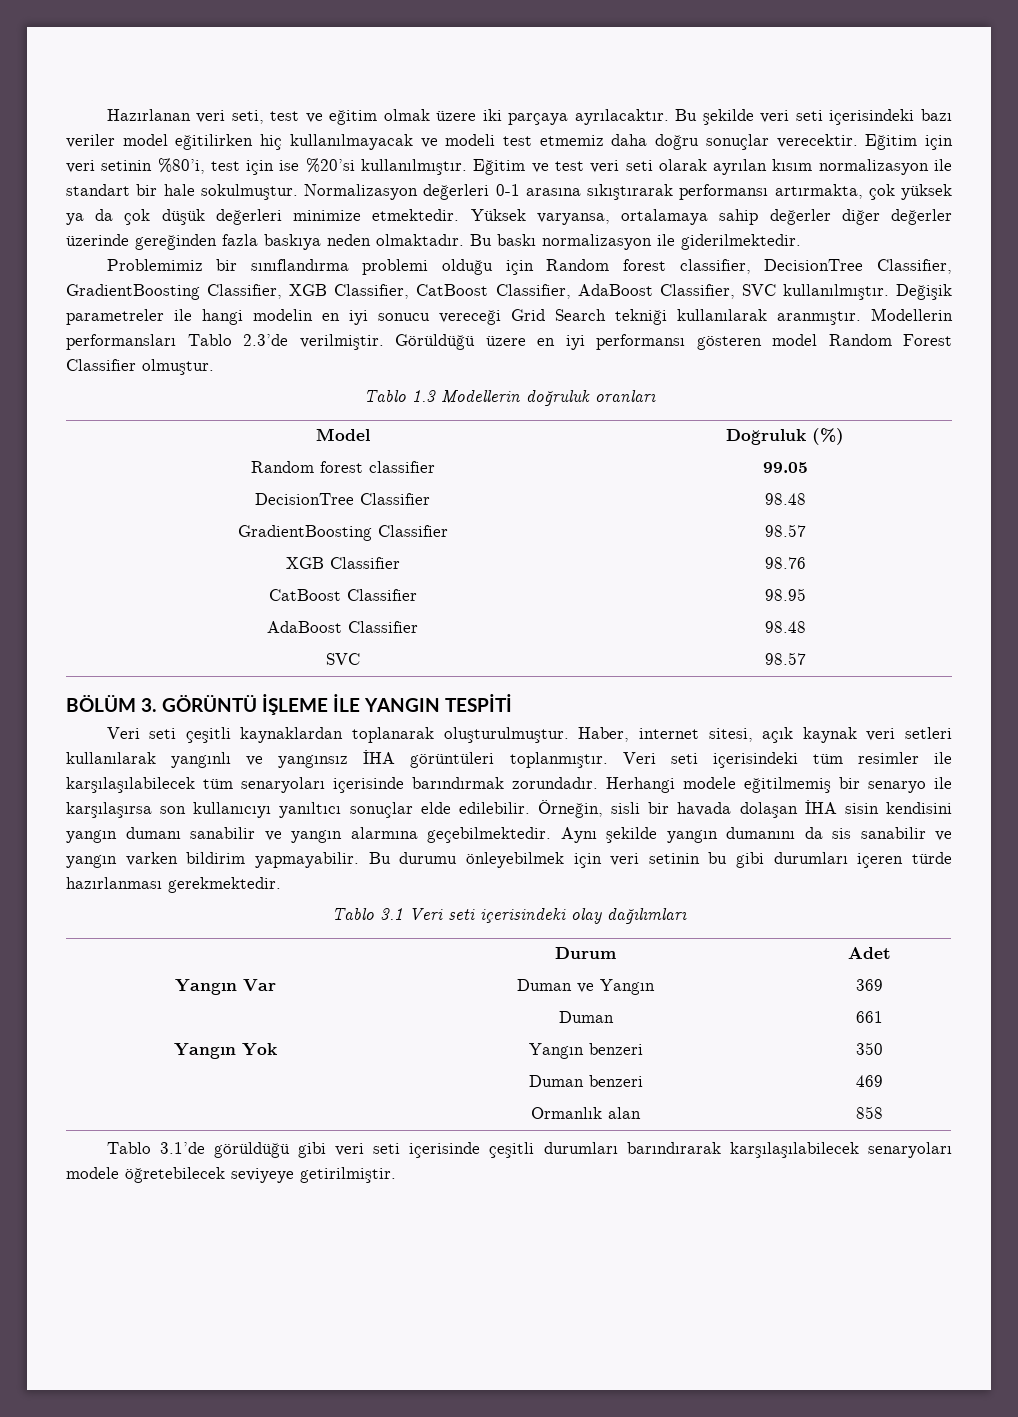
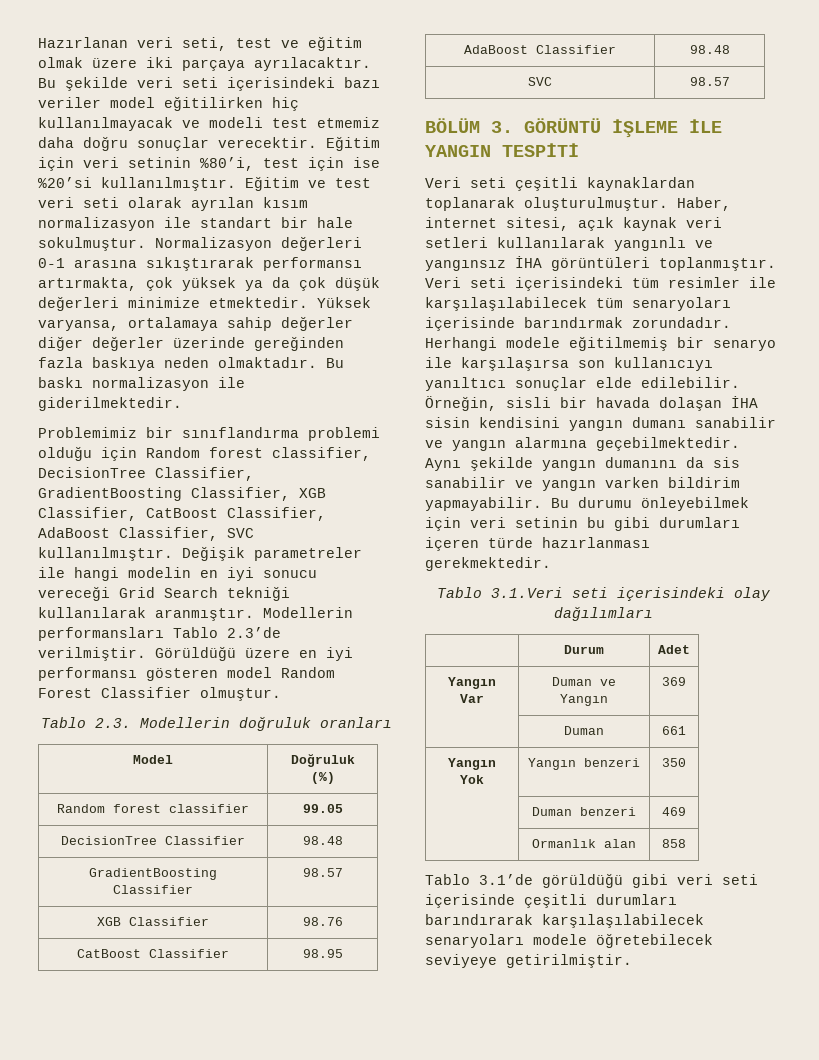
[411,390,436,402] 1.3 -> [94,718,131,728] 2.3.
[380,908,443,920] 3.1 Veri -> [490,587,563,598] 3.1.Veri

